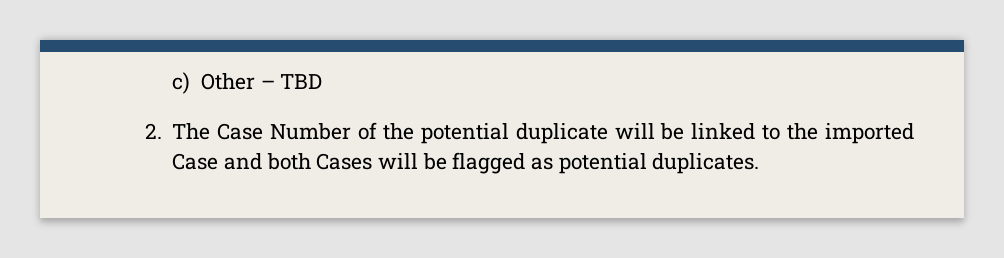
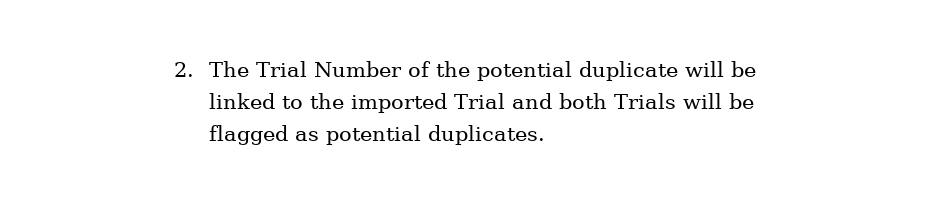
[172,72,323,94] c) Other – TBD // -> (174, 69) none
[217,123,264,140] Case -> [255,61,307,77] Trial
[172,153,219,170] Case -> [453,93,505,109] Trial
[316,153,373,170] Cases -> [613,93,676,109] Trials

